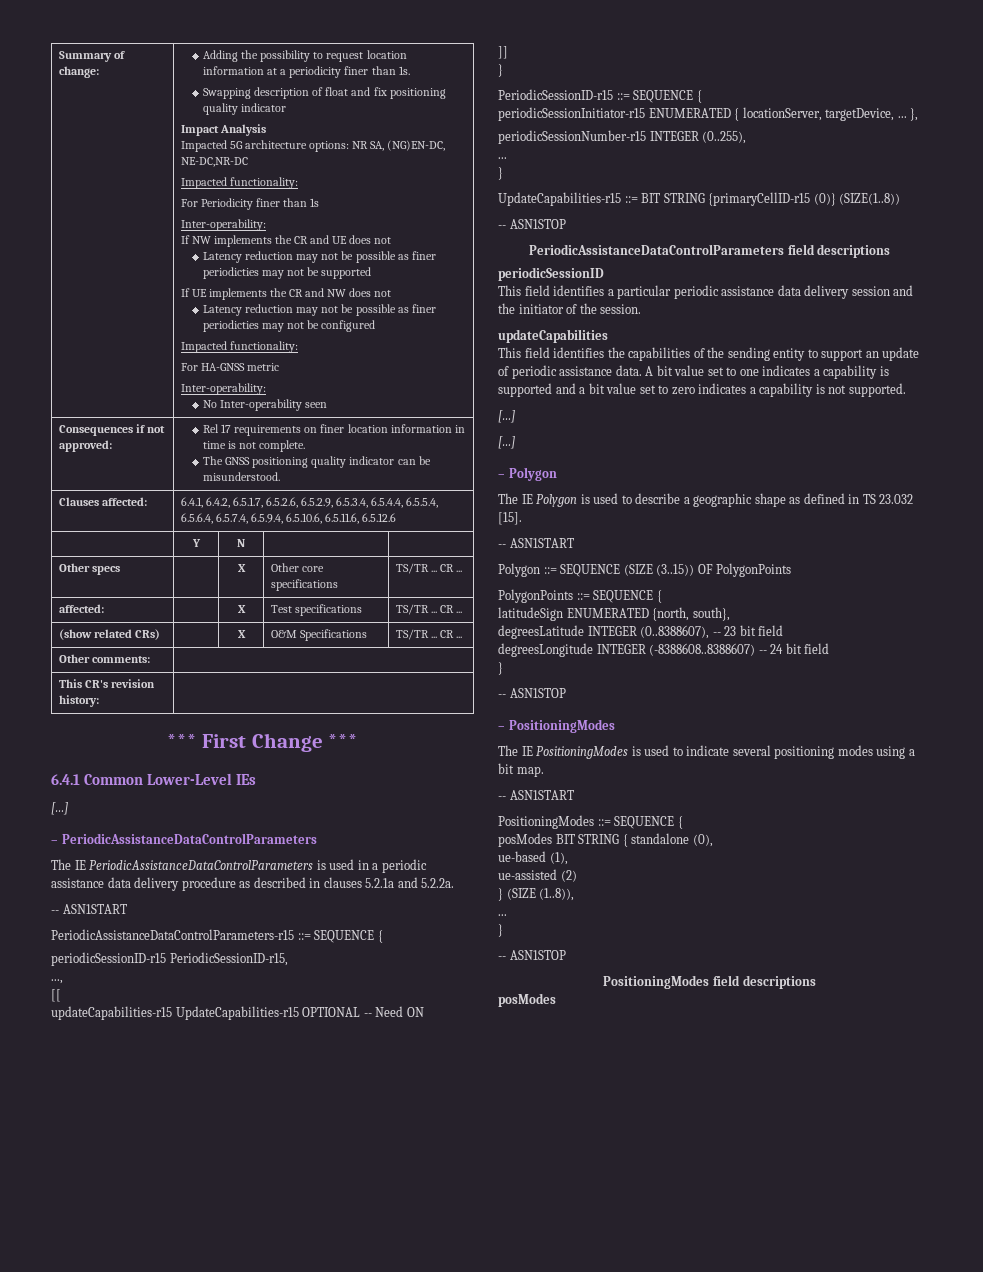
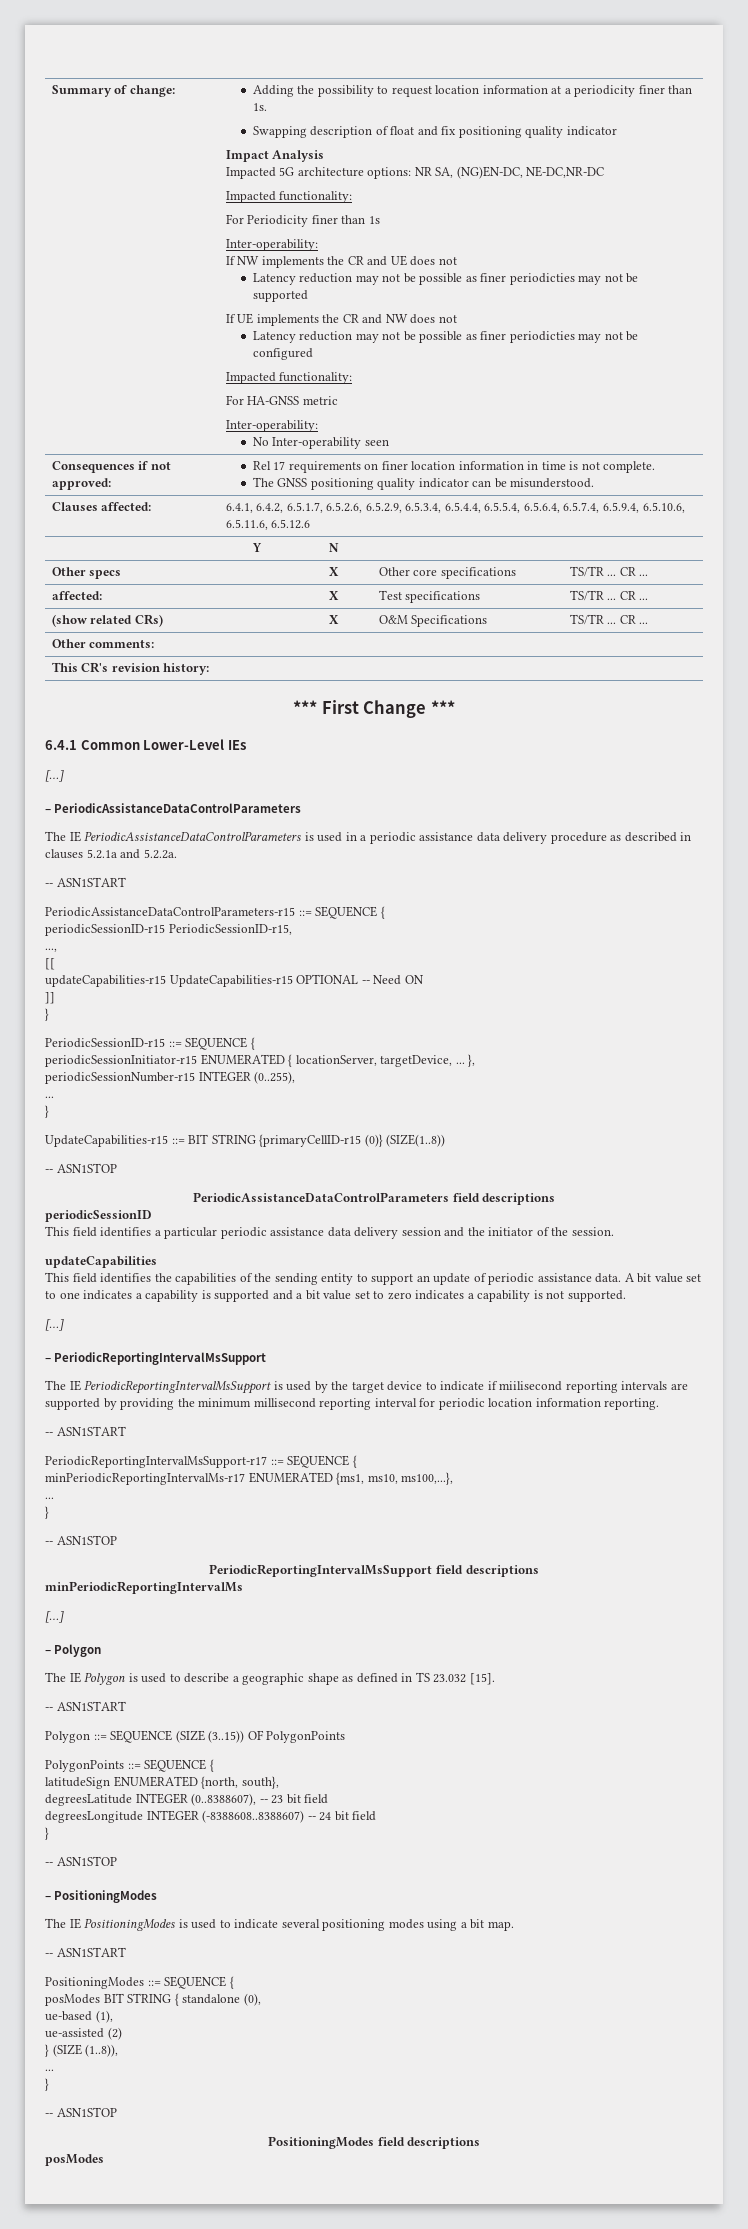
(515, 416) none -> [45,1352,267,1365] [45,1380,688,1394] [45,1398,660,1410] [45,1426,126,1436] [45,1455,357,1468] [45,1472,454,1485] [45,1497,54,1499] [45,1506,49,1519] [45,1535,117,1545] [209,1564,539,1577] [45,1581,243,1594] // – PeriodicReportingIntervalMsSupport // The IE PeriodicReportingIntervalMsSupport is used by the target device to indicate if miilisecond reporting intervals are supported by providing the minimum millisecond reporting interval for periodic location information reporting. // -- ASN1START // PeriodicReportingIntervalMsSupport-r17 ::= SEQUENCE { // minPeriodicReportingIntervalMs-r17 ENUMERATED {ms1, ms10, ms100,...}, // ... // } // -- ASN1STOP // PeriodicReportingIntervalMsSupport field descriptions // minPeriodicReportingIntervalMs

